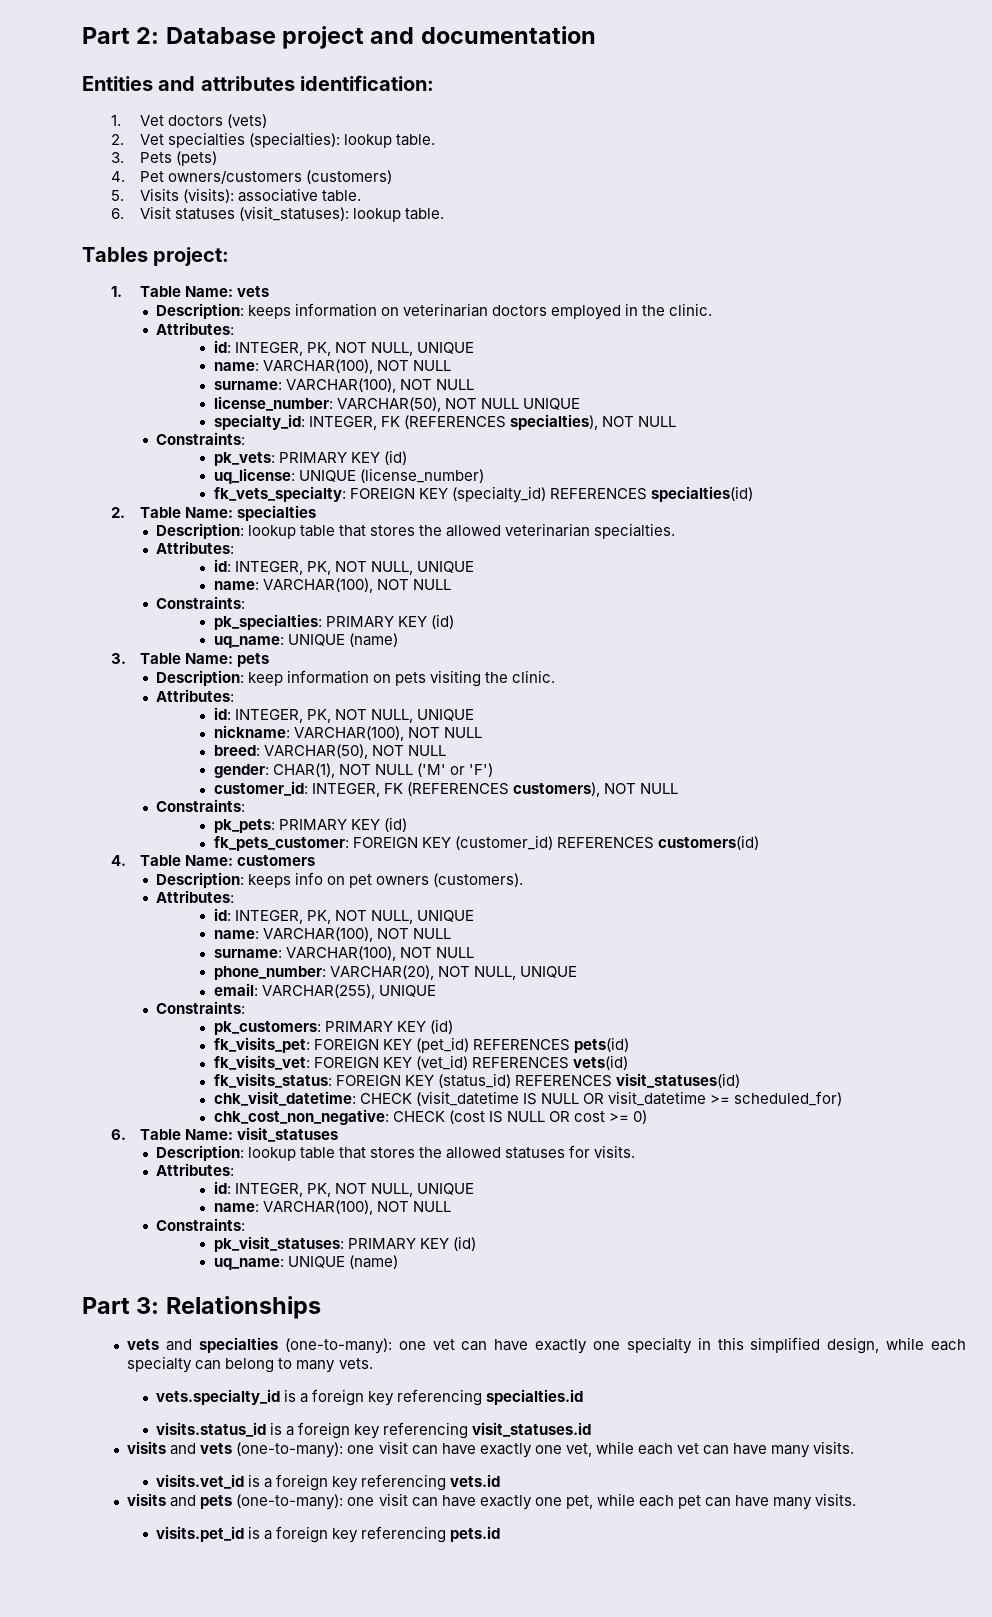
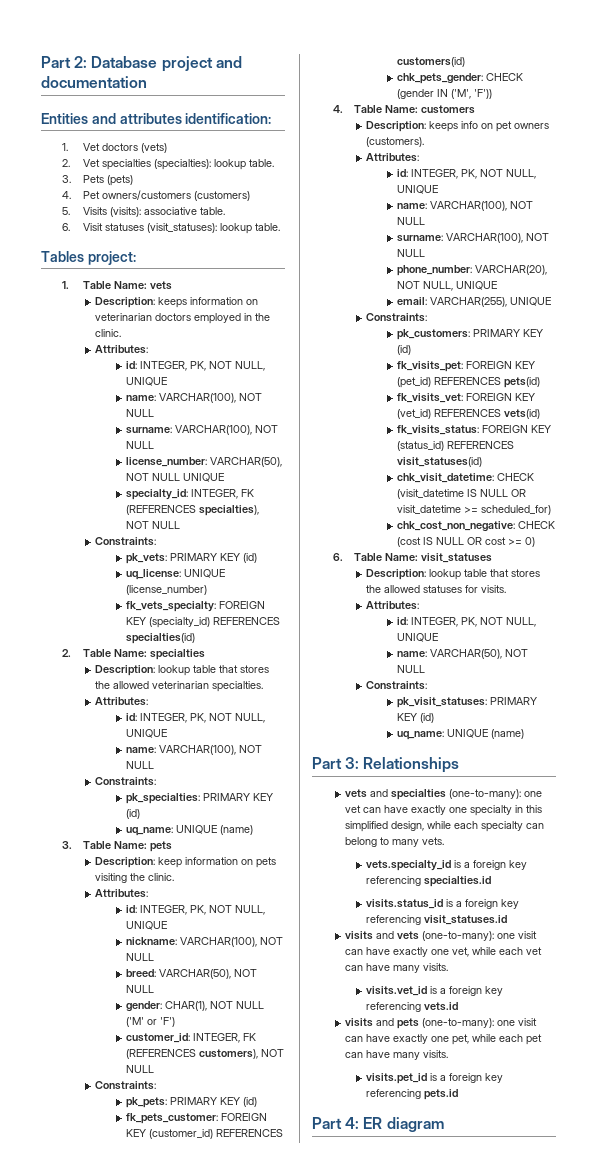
(759, 842) none -> [397,73,524,84] [397,89,493,99] // chk_pets_gender: CHECK (gender IN ('M', 'F'))
[262,1200,373,1215] VARCHAR(100), -> [430,649,503,659] VARCHAR(50),
(501, 1534) none -> [312,1117,444,1132] // Part 4: ER diagram

